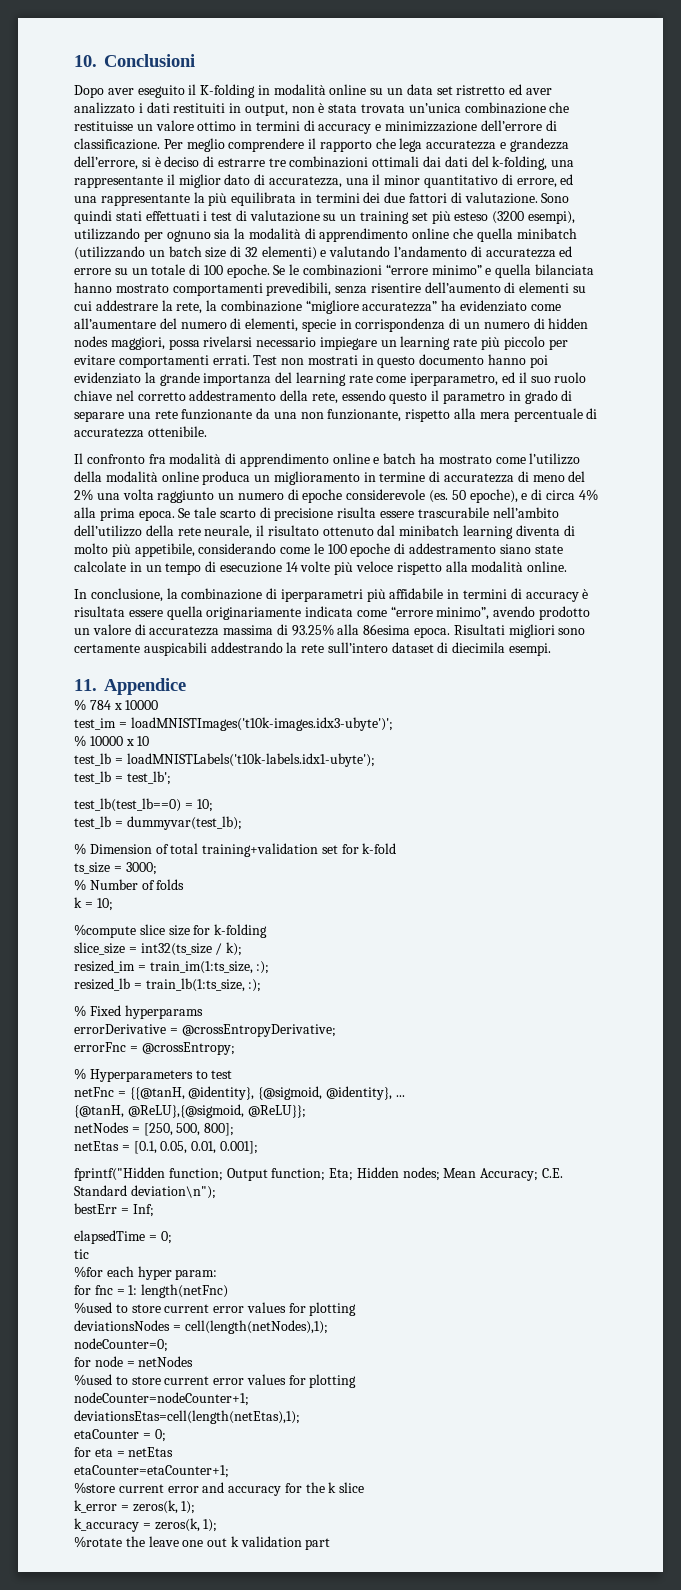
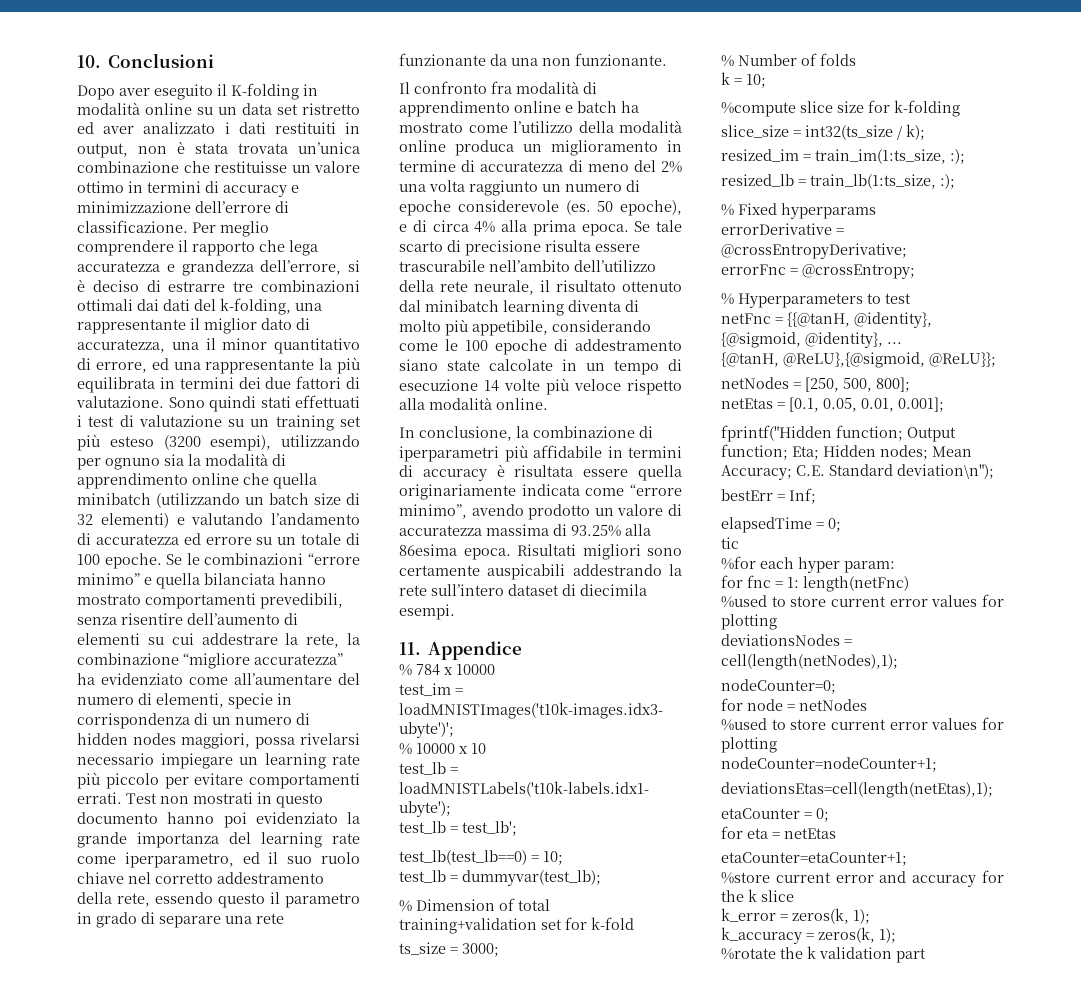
[327,408,598,422] [74,426,207,438] funzionante, rispetto alla mera percentuale di accuratezza ottenibile. -> [575,53,667,66] funzionante.
[148,1536,228,1547] leave one out -> (803, 953) none

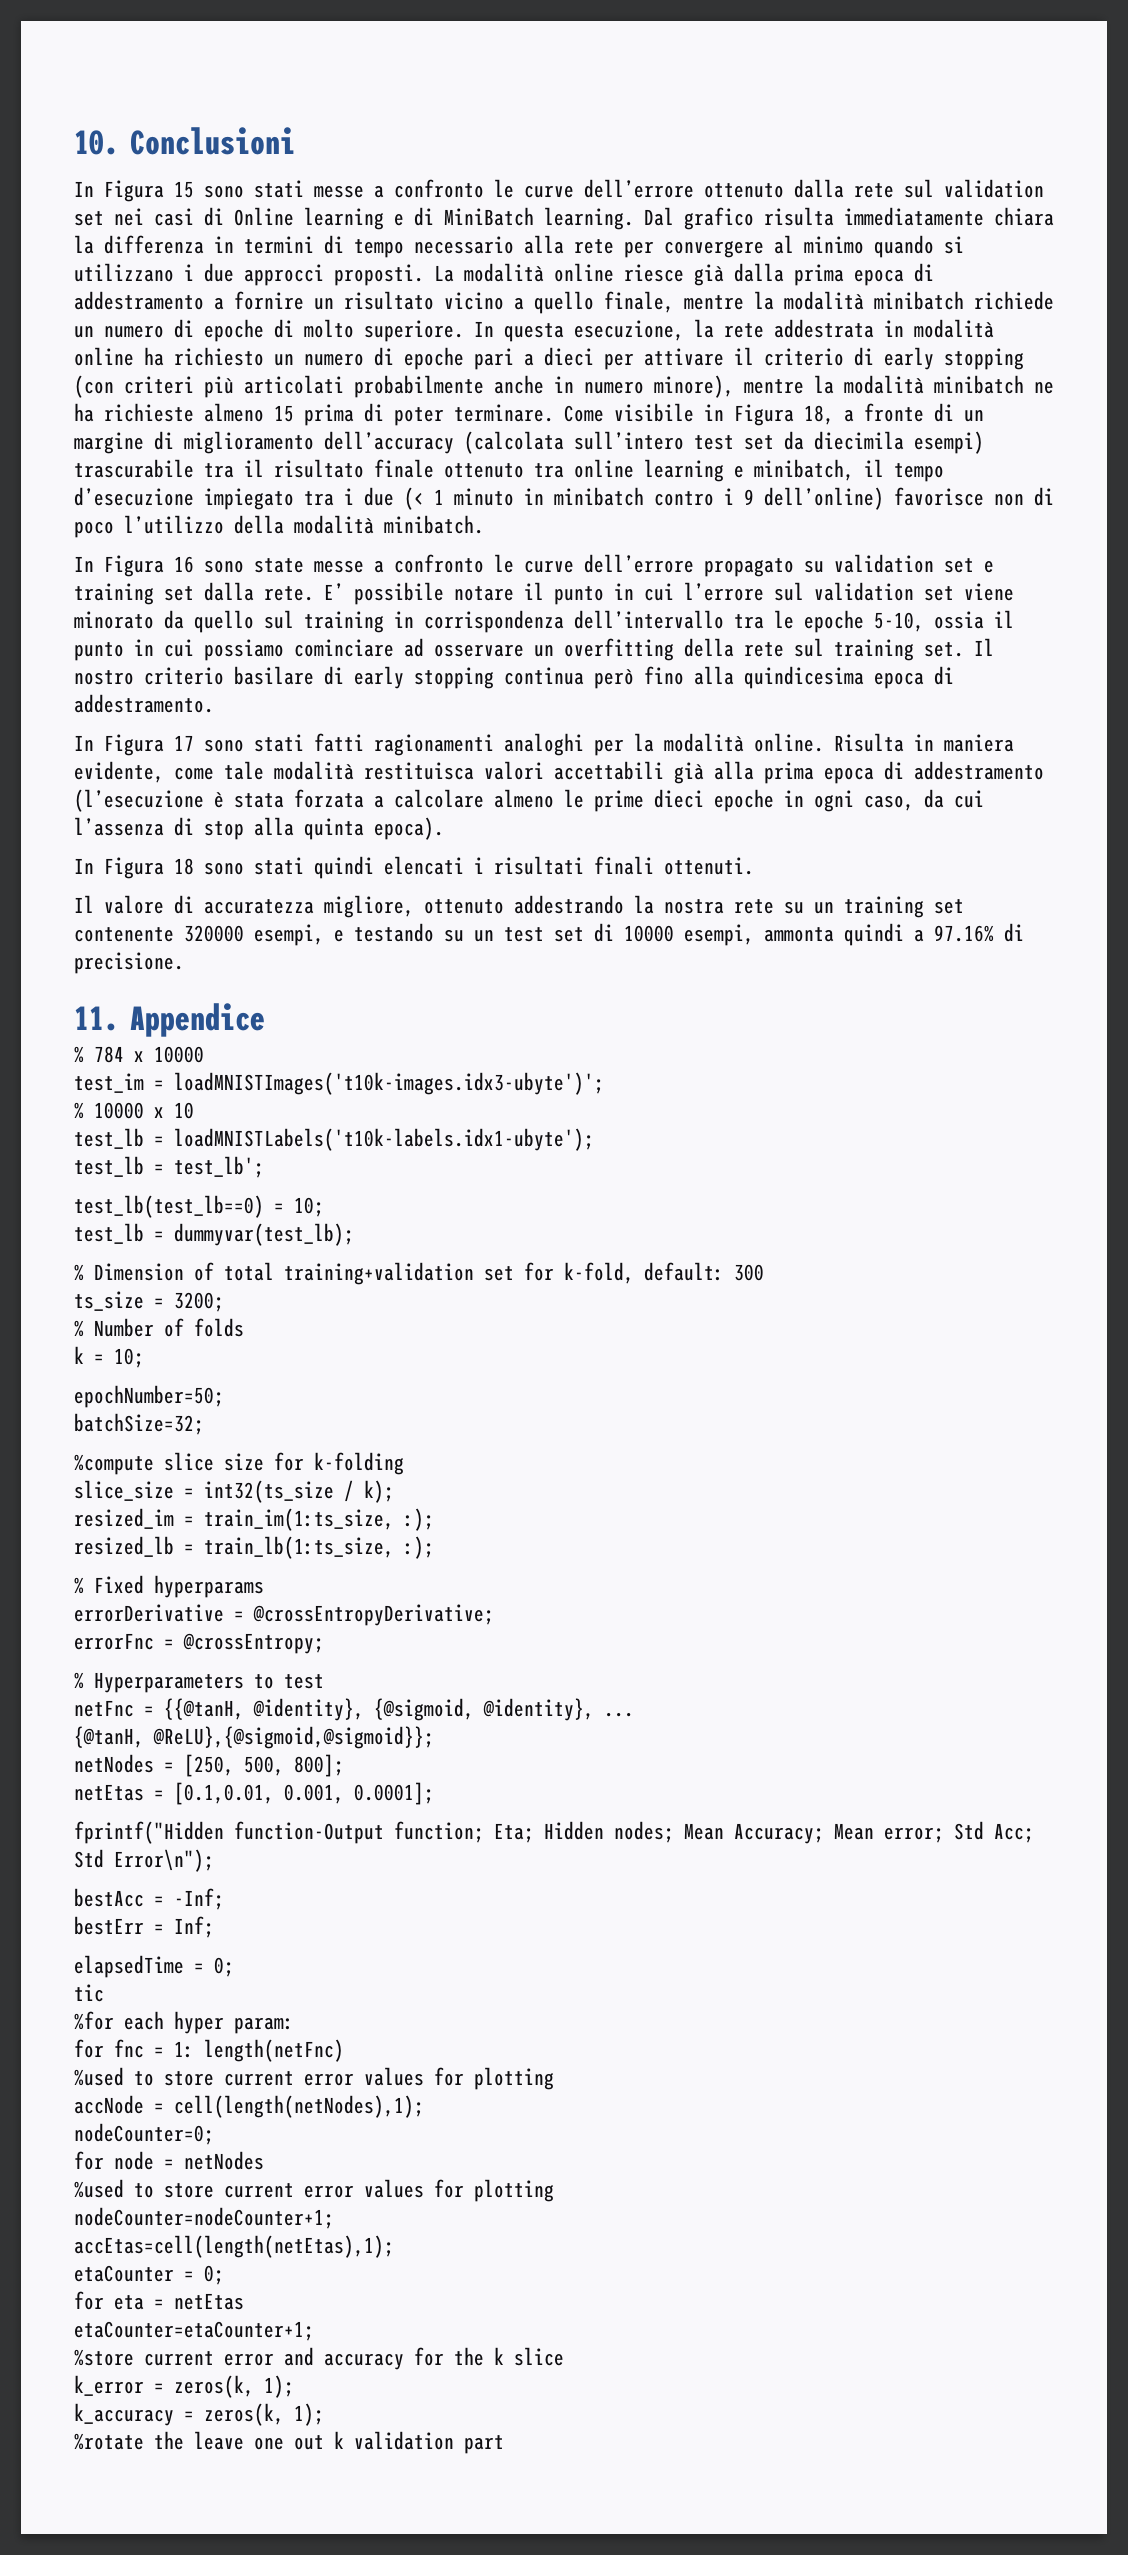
[77,83,318,100] [77,102,360,115] [77,122,360,134] [77,141,360,158] [77,161,360,173] [77,181,299,197] [77,201,289,213] [77,220,269,237] [77,240,318,256] [77,260,360,276] [77,279,360,292] [77,298,322,315] [77,318,310,334] [77,338,360,354] [77,357,360,374] [77,376,360,393] [76,395,360,412] [77,415,361,431] [77,434,360,451] [77,453,286,470] [77,473,317,489] [77,493,360,508] [77,513,360,528] [77,533,360,545] [77,553,360,569] [77,573,326,589] [77,593,343,609] [77,613,298,625] [77,633,360,648] [77,653,343,669] [77,673,360,685] [77,693,292,709] [77,713,310,729] [77,733,360,749] [77,753,360,769] [77,772,360,789] [77,792,323,808] [77,812,360,828] [77,832,360,848] [77,852,361,868] [77,872,324,884] [77,892,360,908] [77,912,284,928] [399,53,667,66] [399,81,597,94] [399,101,639,117] [399,120,682,133] [399,140,682,156] [399,160,682,173] [399,180,640,196] [399,200,682,216] [399,220,682,236] [399,240,640,256] [399,260,656,272] [399,280,682,295] [399,300,639,316] [399,319,651,336] [399,339,682,355] [399,359,682,375] [399,378,682,395] [399,397,548,410] [399,426,653,441] [399,445,682,462] [399,464,682,481] [399,484,682,500] [399,504,682,520] [399,524,651,537] [399,544,682,560] [399,564,682,580] [399,584,647,596] [399,604,455,620] Dopo aver eseguito il K-folding in modalità online su un data set ristretto ed aver analizzato i dati restituiti in output, non è stata trovata un’unica combinazione che restituisse un valore ottimo in termini di accuracy e minimizzazione dell’errore di classificazione. Per meglio comprendere il rapporto che lega accuratezza e grandezza dell’errore, si è deciso di estrarre tre combinazioni ottimali dai dati del k-folding, una rappresentante il miglior dato di accuratezza, una il minor quantitativo di errore, ed una rappresentante la più equilibrata in termini dei due fattori di valutazione. Sono quindi stati effettuati i test di valutazione su un training set più esteso (3200 esempi), utilizzando per ognuno sia la modalità di apprendimento online che quella minibatch (utilizzando un batch size di 32 elementi) e valutando l’andamento di accuratezza ed errore su un totale di 100 epoche. Se le combinazioni “errore minimo” e quella bilanciata hanno mostrato comportamenti prevedibili, senza risentire dell’aumento di elementi su cui addestrare la rete, la combinazione “migliore accuratezza” ha evidenziato come all’aumentare del numero di elementi, specie in corrispondenza di un numero di hidden nodes maggiori, possa rivelarsi necessario impiegare un learning rate più piccolo per evitare comportamenti errati. Test non mostrati in questo documento hanno poi evidenziato la grande importanza del learning rate come iperparametro, ed il suo ruolo chiave nel corretto addestramento della rete, essendo questo il parametro in grado di separare una rete funzionante da una non funzionante. // Il confronto fra modalità di apprendimento online e batch ha mostrato come l’utilizzo della modalità online produca un miglioramento in termine di accuratezza di meno del 2% una volta raggiunto un numero di epoche considerevole (es. 50 epoche), e di circa 4% alla prima epoca. Se tale scarto di precisione risulta essere trascurabile nell’ambito dell’utilizzo della rete neurale, il risultato ottenuto dal minibatch learning diventa di molto più appetibile, considerando come le 100 epoche di addestramento siano state calcolate in un tempo di esecuzione 14 volte più veloce rispetto alla modalità online. // In conclusione, la combinazione di iperparametri più affidabile in termini di accuracy è risultata essere quella originariamente indicata come “errore minimo”, avendo prodotto un valore di accuratezza massima di 93.25% alla 86esima epoca. Risultati migliori sono certamente auspicabili addestrando la rete sull’intero dataset di diecimila esempi. -> [74,179,1044,202] [74,207,1054,230] [74,235,964,258] [74,263,934,286] [74,291,1054,314] [74,319,994,342] [74,347,1024,370] [74,375,1054,398] [74,403,984,426] [74,431,984,454] [74,459,944,482] [74,487,1054,510] [74,515,484,538] [74,554,994,577] [74,582,1014,605] [74,610,1014,633] [74,638,994,661] [74,666,954,689] [74,694,214,713] [74,733,1014,756] [74,761,1044,784] [74,789,984,812] [74,817,444,840] [74,856,754,879] [74,895,964,918] [74,923,1024,946] [74,952,184,974] In Figura 15 sono stati messe a confronto le curve dell’errore ottenuto dalla rete sul validation set nei casi di Online learning e di MiniBatch learning. Dal grafico risulta immediatamente chiara la differenza in termini di tempo necessario alla rete per convergere al minimo quando si utilizzano i due approcci proposti. La modalità online riesce già dalla prima epoca di addestramento a fornire un risultato vicino a quello finale, mentre la modalità minibatch richiede un numero di epoche di molto superiore. In questa esecuzione, la rete addestrata in modalità online ha richiesto un numero di epoche pari a dieci per attivare il criterio di early stopping (con criteri più articolati probabilmente anche in numero minore), mentre la modalità minibatch ne ha richieste almeno 15 prima di poter terminare. Come visibile in Figura 18, a fronte di un margine di miglioramento dell’accuracy (calcolata sull’intero test set da diecimila esempi) trascurabile tra il risultato finale ottenuto tra online learning e minibatch, il tempo d’esecuzione impiegato tra i due (< 1 minuto in minibatch contro i 9 dell’online) favorisce non di poco l’utilizzo della modalità minibatch. // In Figura 16 sono state messe a confronto le curve dell’errore propagato su validation set e training set dalla rete. E’ possibile notare il punto in cui l’errore sul validation set viene minorato da quello sul training in corrispondenza dell’intervallo tra le epoche 5-10, ossia il punto in cui possiamo cominciare ad osservare un overfitting della rete sul training set. Il nostro criterio basilare di early stopping continua però fino alla quindicesima epoca di addestramento. // In Figura 17 sono stati fatti ragionamenti analoghi per la modalità online. Risulta in maniera evidente, come tale modalità restituisca valori accettabili già alla prima epoca di addestramento (l’esecuzione è stata forzata a calcolare almeno le prime dieci epoche in ogni caso, da cui l’assenza di stop alla quinta epoca). // In Figura 18 sono stati quindi elencati i risultati finali ottenuti. // Il valore di accuratezza migliore, ottenuto addestrando la nostra rete su un training set contenente 320000 esempi, e testando su un test set di 10000 esempi, ammonta quindi a 97.16% di precisione.
[591,917,634,930] k-fold -> [564,1262,764,1284] k-fold, default: 300
[462,943,499,957] 3000; -> [174,1292,224,1312] 3200;
(766, 81) none -> [74,1385,224,1408] [74,1413,204,1435] // epochNumber=50; // batchSize=32;
[783,352,996,368] @ReLU},{@sigmoid, @ReLU}}; -> [153,1726,434,1749] @ReLU},{@sigmoid,@sigmoid}};
[789,397,944,412] [0.1, 0.05, 0.01, 0.001]; -> [174,1782,434,1805] [0.1,0.01, 0.001, 0.0001];
[836,425,956,442] function; Output -> [234,1821,384,1844] function-Output
[796,464,994,479] C.E. Standard deviation\n"); -> [834,1821,1034,1843] [74,1849,214,1872] [74,1888,224,1910] Mean error; Std Acc; Std Error\n"); // bestAcc = -Inf;
[721,634,840,646] deviationsNodes -> [74,2095,144,2114] accNode
[721,782,993,798] deviationsEtas=cell(length(netEtas),1); -> [74,2235,394,2258] accEtas=cell(length(netEtas),1);
(803, 953) none -> [194,2431,324,2450] leave one out

